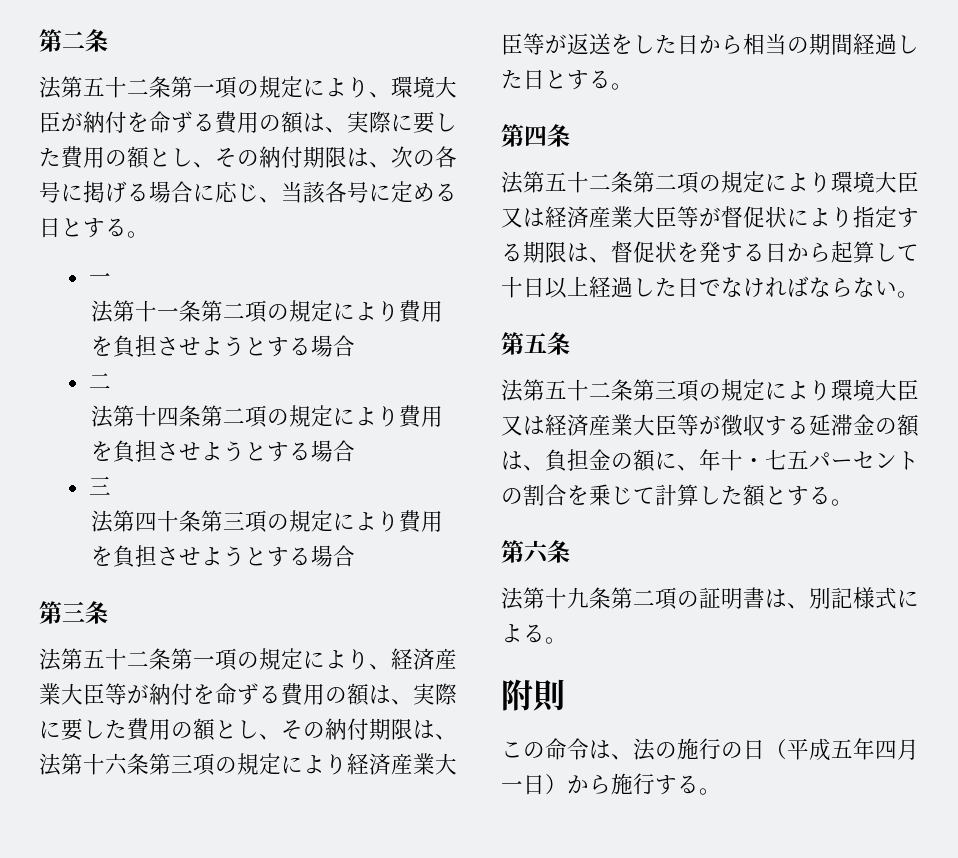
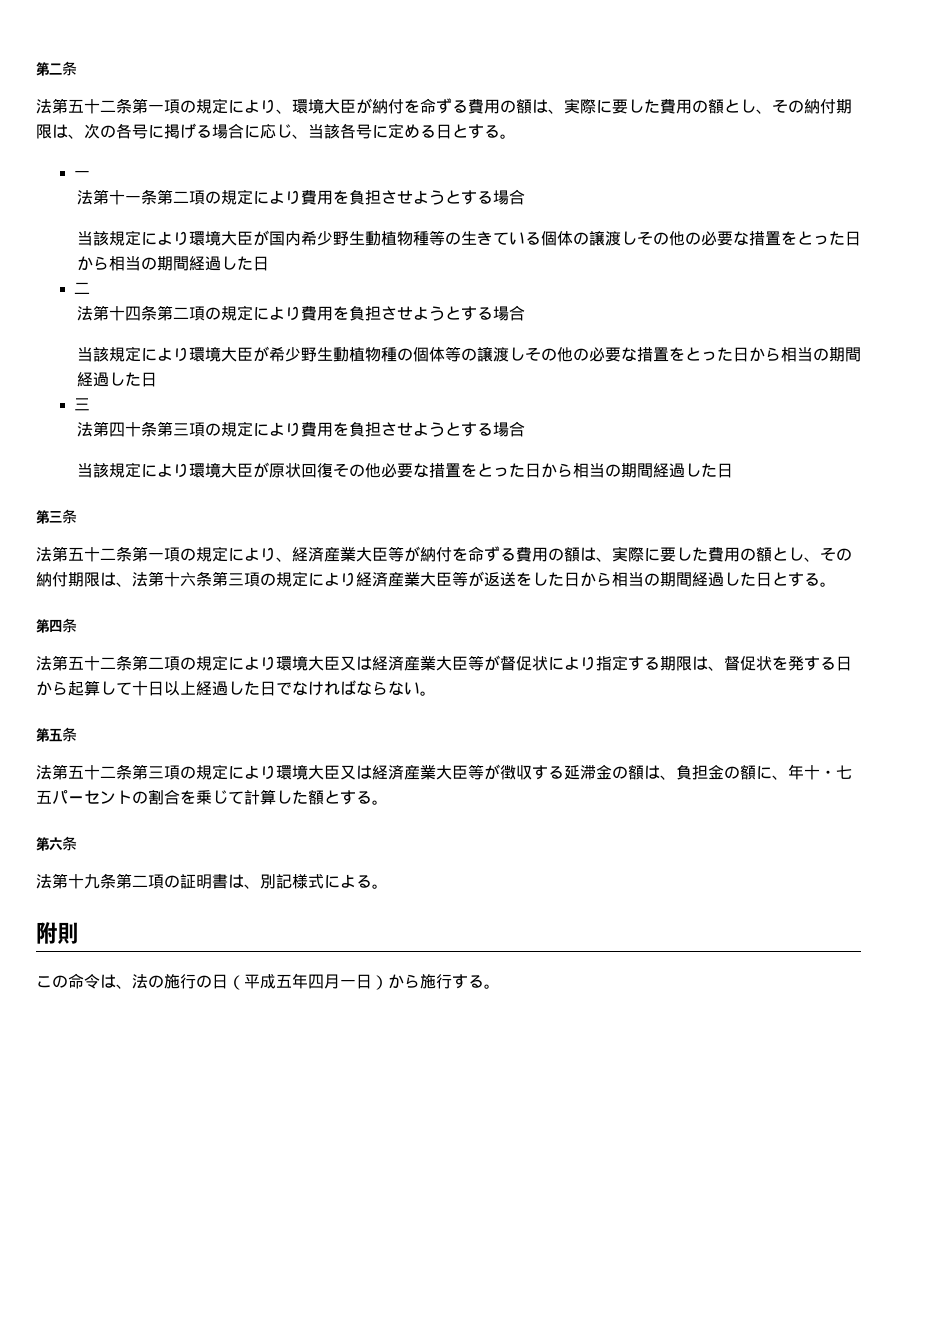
(355, 346) none -> [76,230,861,246] [76,256,269,271] // 当該規定により環境大臣が国内希少野生動植物種等の生きている個体の譲渡しその他の必要な措置をとった日から相当の期間経過した日
(355, 451) none -> [76,346,861,362] [76,372,157,387] // 当該規定により環境大臣が希少野生動植物種の個体等の譲渡しその他の必要な措置をとった日から相当の期間経過した日
(355, 556) none -> [76,462,733,478] // 当該規定により環境大臣が原状回復その他必要な措置をとった日から相当の期間経過した日

